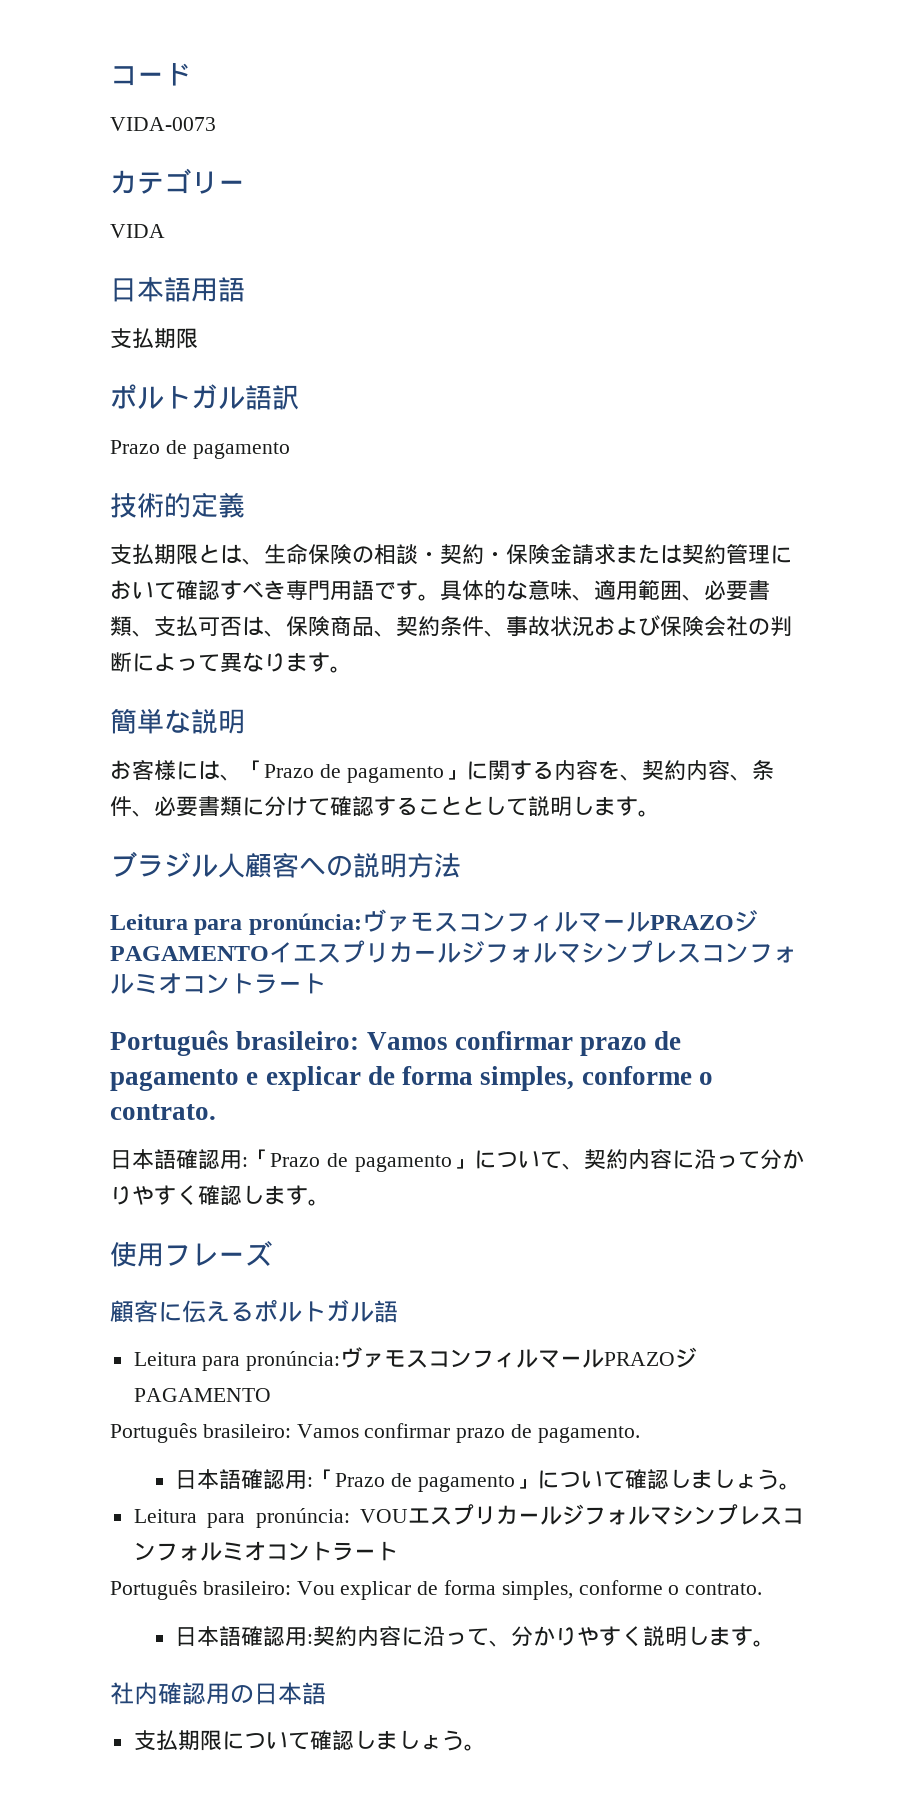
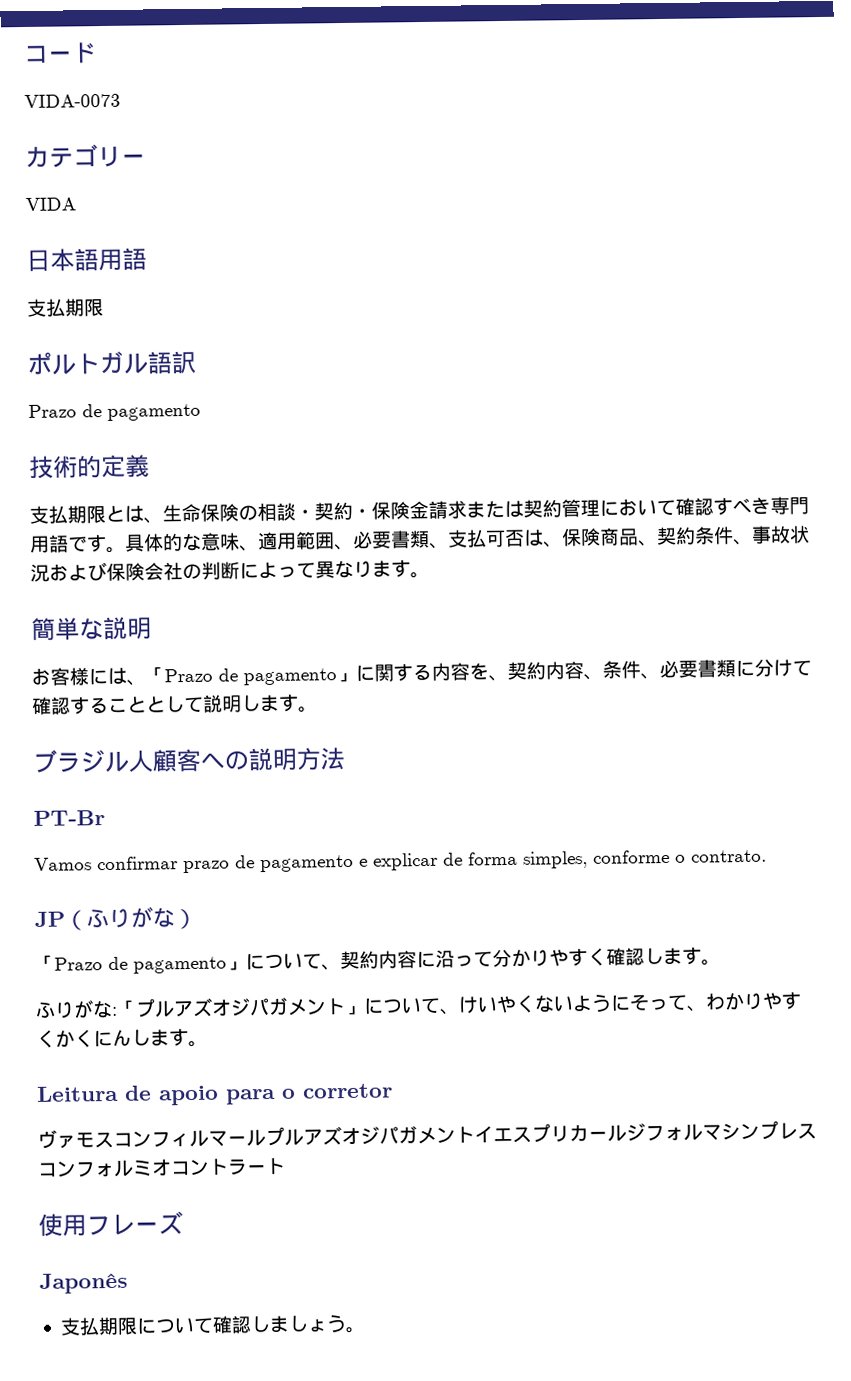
[110,909,758,935] [110,946,269,961] Leitura para pronúncia:ヴァモスコンフィルマールPRAZOジPAGAMENTO -> [33,810,105,826] [34,849,767,874] [34,906,197,931] [35,946,721,974] [35,991,802,1019] [36,1028,208,1048] [36,1083,393,1106] [37,1126,475,1149] PT-Br // Vamos confirmar prazo de pagamento e explicar de forma simples, conforme o contrato. // JP（ふりがな） // 「Prazo de pagamento」について、契約内容に沿って分かりやすく確認します。 // ふりがな:「プルアズオジパガメント」について、けいやくないようにそって、わかりやすくかくにんします。 // Leitura de apoio para o corretor // ヴァモスコンフィルマールプルアズオジパガメント
[110,1030,682,1056] [110,1066,714,1091] [110,1104,216,1120] [110,1149,804,1172] [110,1185,330,1206] [110,1241,272,1267] [110,1299,398,1323] [133,1347,698,1371] [133,1388,271,1402] [110,1423,640,1443] [175,1469,801,1492] [133,1504,804,1528] [133,1541,398,1561] [110,1580,763,1600] [175,1626,776,1647] [110,1682,326,1705] Português brasileiro: Vamos confirmar prazo de pagamento e explicar de forma simples, conforme o contrato. // 日本語確認用:「Prazo de pagamento」について、契約内容に沿って分かりやすく確認します。 // 使用フレーズ // 顧客に伝えるポルトガル語 // Leitura para pronúncia:ヴァモスコンフィルマールPRAZOジPAGAMENTO // Português brasileiro: Vamos confirmar prazo de pagamento. // 日本語確認用:「Prazo de pagamento」について確認しましょう。 // Leitura para pronúncia: VOUエスプリカールジフォルマシンプレスコンフォルミオコントラート // Português brasileiro: Vou explicar de forma simples, conforme o contrato. // 日本語確認用:契約内容に沿って、分かりやすく説明します。 // 社内確認用の日本語 -> [38,1211,183,1237] [39,1272,128,1294] 使用フレーズ // Japonês

